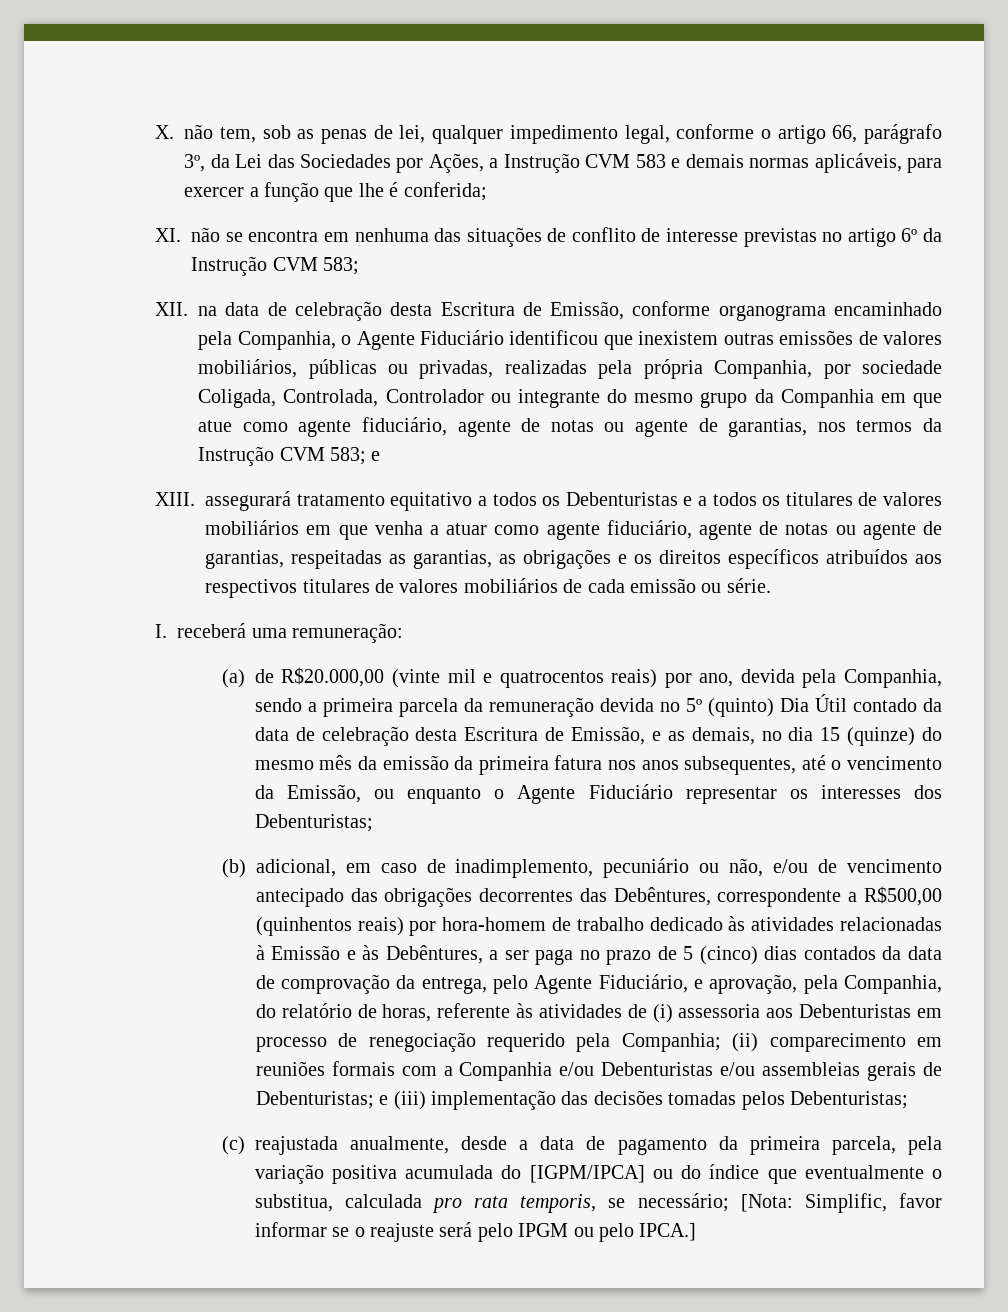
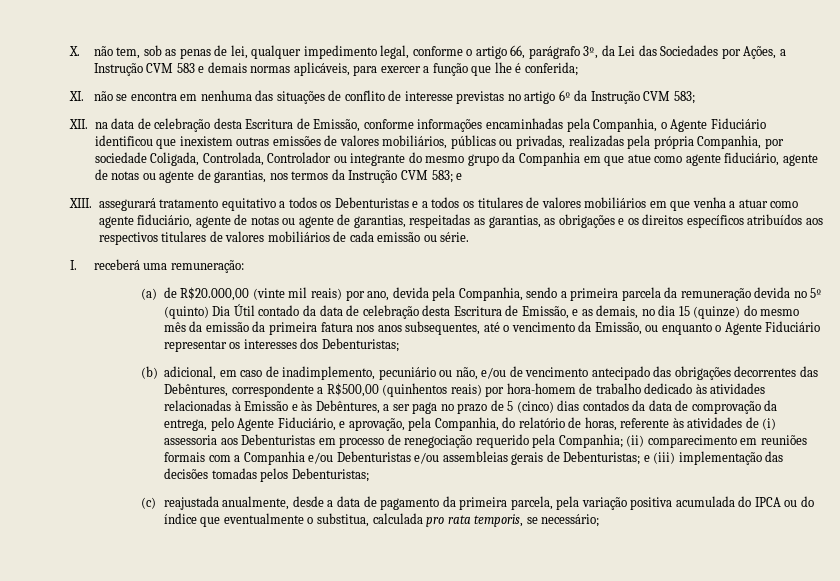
[718,302,942,321] organograma encaminhado -> [417,118,563,132] informações encaminhadas
[483,671,604,688] e quatrocentos -> (308, 292) none
[529,1165,645,1183] [IGPM/IPCA] -> [754,497,781,507] IPCA
[740,1193,942,1213] [254,1222,697,1242] [Nota: Simplific, favor informar se o reajuste será pelo IPGM ou pelo IPCA.] -> (600, 520) none

